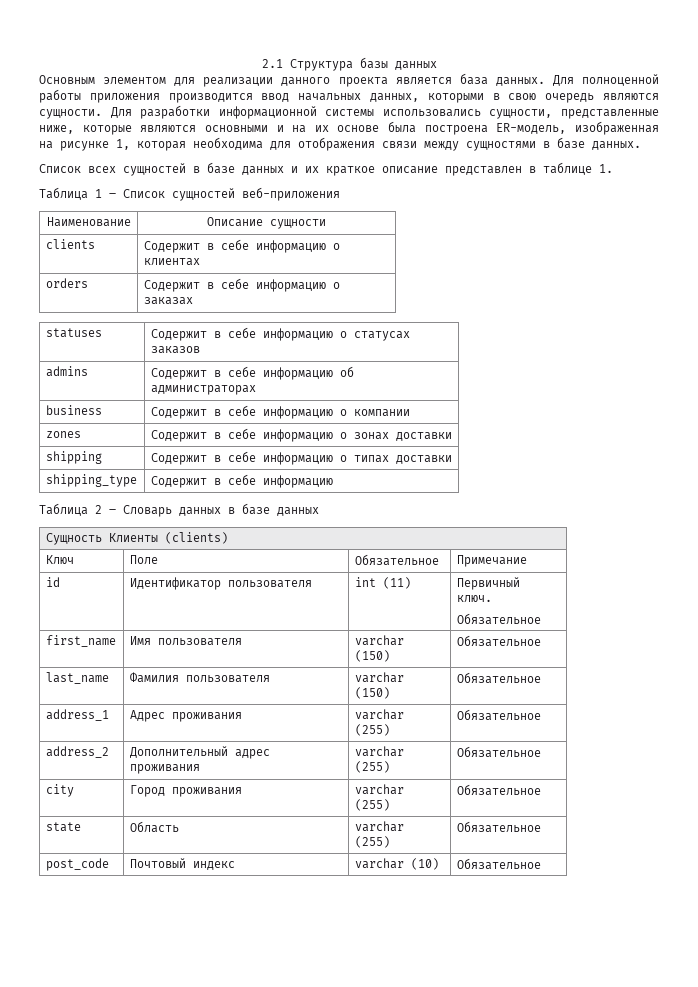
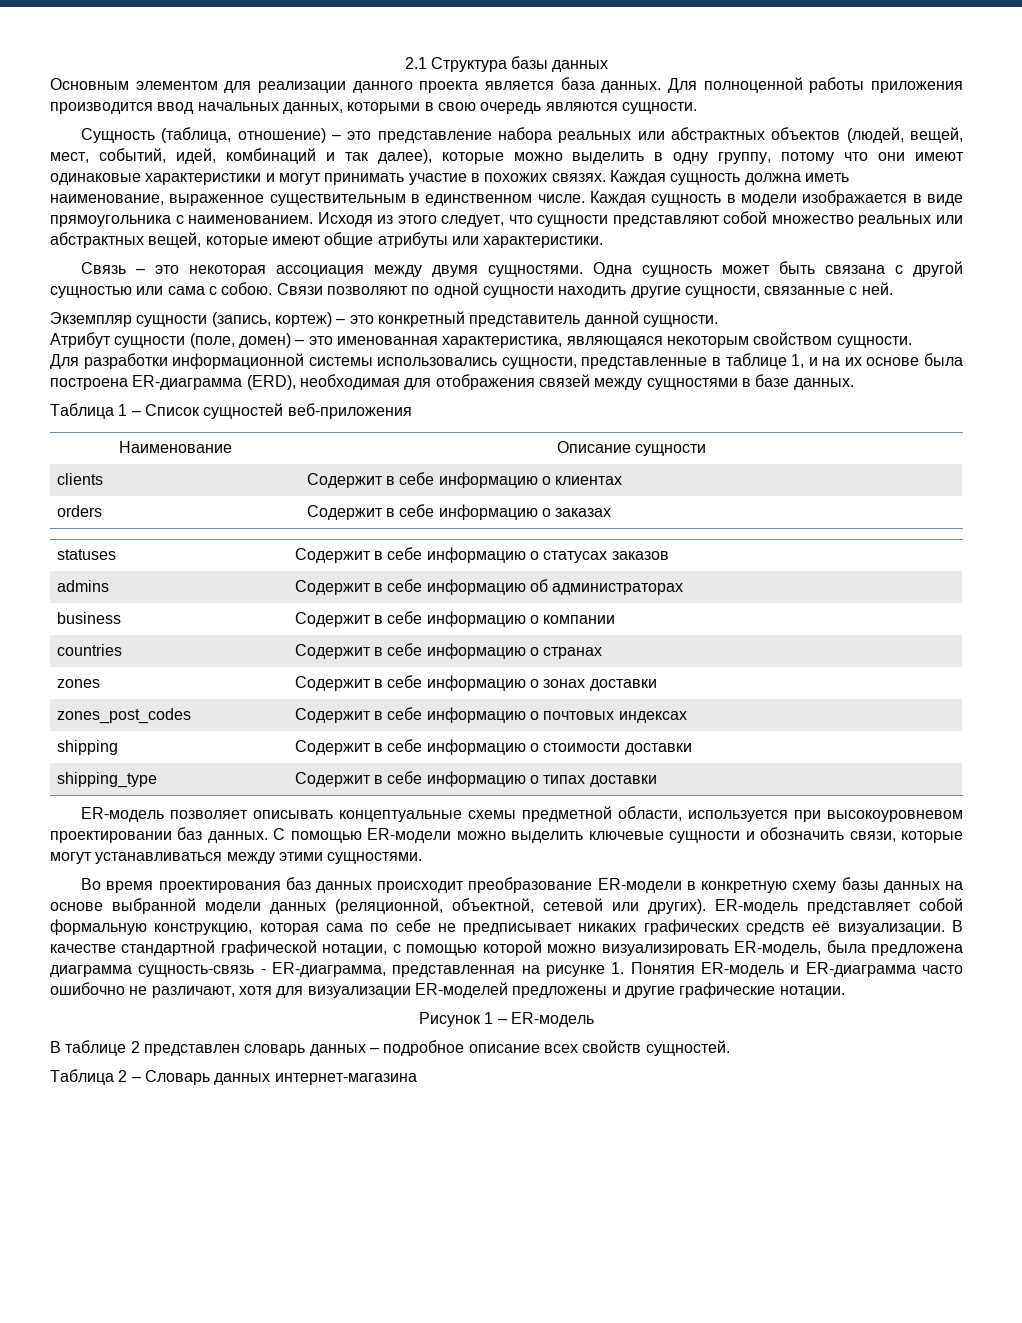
(102, 114) none -> [81,127,963,143] [50,148,964,164] [50,170,849,185] [50,190,964,206] [50,211,964,227] [50,232,604,248] [81,261,963,277] [50,282,893,298] [50,311,718,327] [50,332,912,348] // Сущность (таблица, отношение) ‒ это представление набора реальных или абстрактных объектов (людей, вещей, мест, событий, идей, комбинаций и так далее), которые можно выделить в одну группу, потому что они имеют одинаковые характеристики и могут принимать участие в похожих связях. Каждая сущность должна иметь наименование, выраженное существительным в единственном числе. Каждая сущность в модели изображается в виде прямоугольника с наименованием. Исходя из этого следует, что сущности представляют собой множество реальных или абстрактных вещей, которые имеют общие атрибуты или характеристики. // Связь ‒ это некоторая ассоциация между двумя сущностями. Одна сущность может быть связана с другой сущностью или сама с собою. Связи позволяют по одной сущности находить другие сущности, связанные с ней. // Экземпляр сущности (запись, кортеж) ‒ это конкретный представитель данной сущности. // Атрибут сущности (поле, домен) ‒ это именованная характеристика, являющаяся некоторым свойством сущности. //
[39,125,268,135] ниже, которые являются основными -> [712,353,805,369] в таблице 1,
[496,121,659,135] [39,137,263,151] ER-модель, изображенная на рисунке 1, которая необходима -> [132,374,400,390] ER-диаграмма (ERD), необходимая
[382,141,417,148] связи -> [538,374,590,387] связей
[39,162,613,176] // Список всех сущностей в базе данных и их краткое описание представлен в таблице 1. -> (854, 384) none
(410, 413) none -> [56,644,122,656] [294,643,603,659] // countries | Содержит в себе информацию о странах
[45,451,102,464] shipping -> [56,708,191,724] [294,707,687,723] [56,740,118,755] [294,739,692,755] [56,772,157,788] zones_post_codes | Содержит в себе информацию о почтовых индексах // shipping | Содержит в себе информацию о стоимости доставки // shipping_type
[45,474,137,487] [150,474,333,488] // shipping_type | Содержит в себе информацию -> [81,806,963,822] [50,827,963,843] [50,852,423,864] [81,877,963,893] [50,898,963,914] [50,919,963,935] [50,940,963,956] [50,962,964,977] [50,982,845,998] [419,1012,594,1027] [50,1040,730,1056] // ER-модель позволяет описывать концептуальные схемы предметной области, используется при высокоуровневом проектировании баз данных. С помощью ER-модели можно выделить ключевые сущности и обозначить связи, которые могут устанавливаться между этими сущностями. // Во время проектирования баз данных происходит преобразование ER-модели в конкретную схему базы данных на основе выбранной модели данных (реляционной, объектной, сетевой или других). ER-модель представляет собой формальную конструкцию, которая сама по себе не предписывает никаких графических средств её визуализации. В качестве стандартной графической нотации, с помощью которой можно визуализировать ER-модель, была предложена диаграмма сущность-связь - ER-диаграмма, представленная на рисунке 1. Понятия ER-модель и ER-диаграмма часто ошибочно не различают, хотя для визуализации ER-моделей предложены и другие графические нотации. // Рисунок 1 – ER-модель // В таблице 2 представлен словарь данных – подробное описание всех свойств сущностей.
[228,503,319,516] [45,532,228,545] [45,555,74,565] [129,555,158,565] [354,554,439,566] [456,555,527,567] [45,577,60,587] [129,577,312,590] [354,577,411,589] [456,577,520,590] [456,595,492,603] [456,613,541,625] [45,635,116,647] [129,636,242,646] [354,635,404,646] [354,650,390,662] [456,635,541,647] [45,672,109,684] [129,672,270,683] [354,672,404,683] [354,687,390,699] [456,672,541,684] [45,709,109,721] [129,710,242,722] [354,709,404,720] [354,724,390,736] [456,709,541,721] [45,746,109,758] [129,746,270,759] [129,764,200,774] [354,746,404,757] [354,761,390,773] [456,746,541,758] [45,784,74,797] [129,785,242,797] [354,784,404,795] [354,799,390,811] [456,784,541,796] [45,822,81,832] [129,821,179,833] [354,821,404,832] [354,836,390,848] [456,821,541,833] [45,858,109,871] [129,858,235,870] [354,858,439,870] [456,858,541,870] в базе данных // Сущность Клиенты (clients) // Ключ | Поле | Обязательное | Примечание // id | Идентификатор пользователя | int (11) | Первичный ключ. // Обязательное // first_name | Имя пользователя | varchar (150) | Обязательное // last_name | Фамилия пользователя | varchar (150) | Обязательное // address_1 | Адрес проживания | varchar (255) | Обязательное // address_2 | Дополнительный адрес проживания | varchar (255) | Обязательное // city | Город проживания | varchar (255) | Обязательное // state | Область | varchar (255) | Обязательное // post_code | Почтовый индекс | varchar (10) | Обязательное -> [274,1073,417,1085] интернет-магазина

